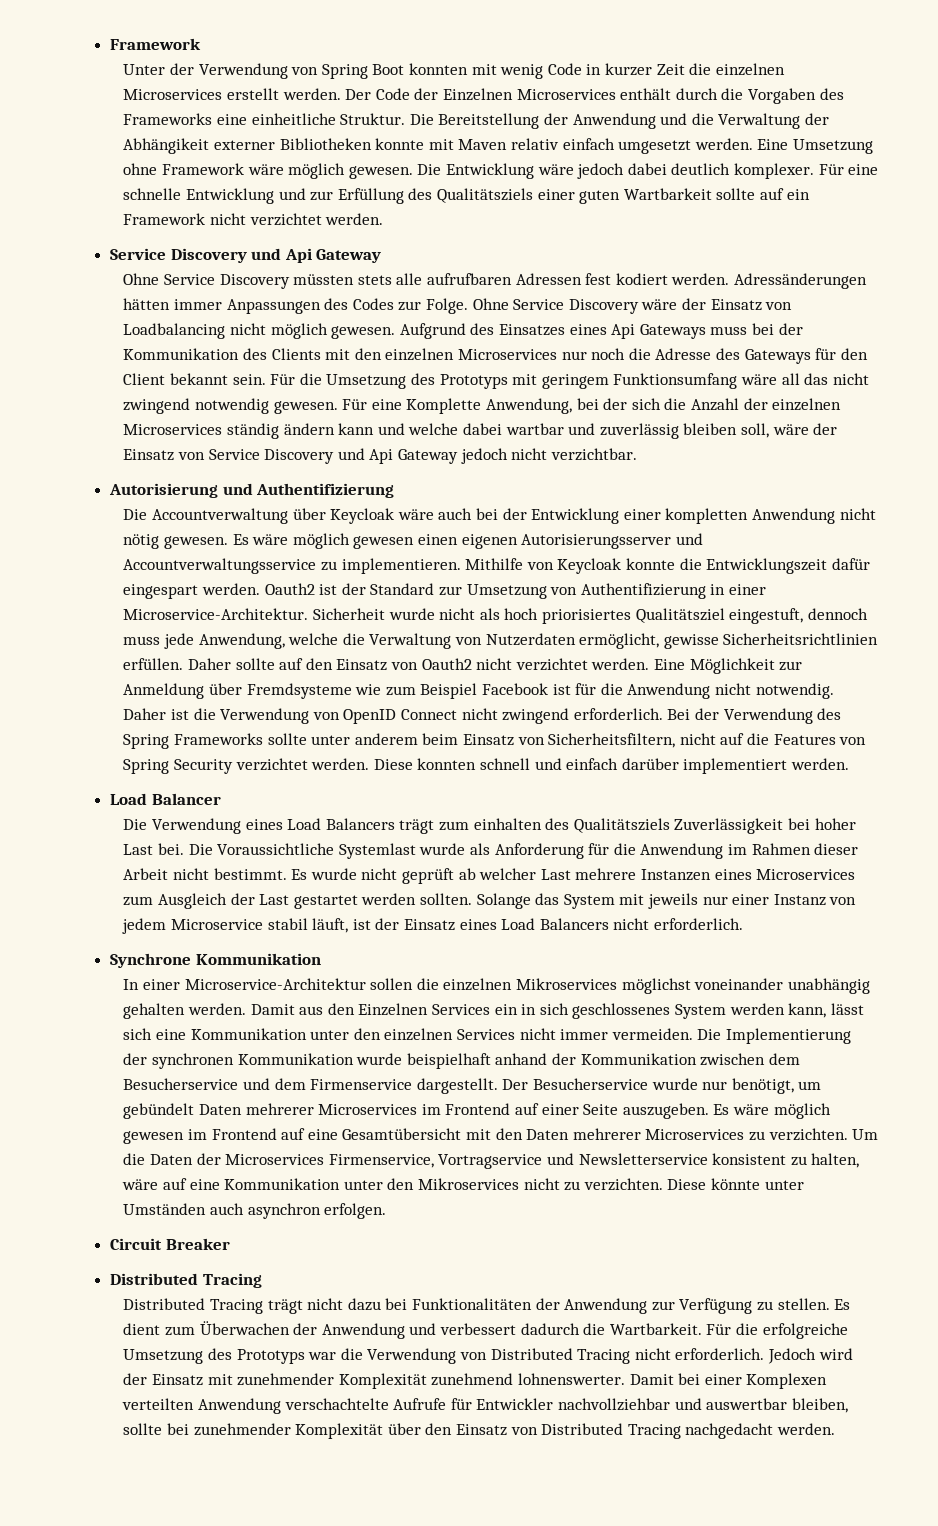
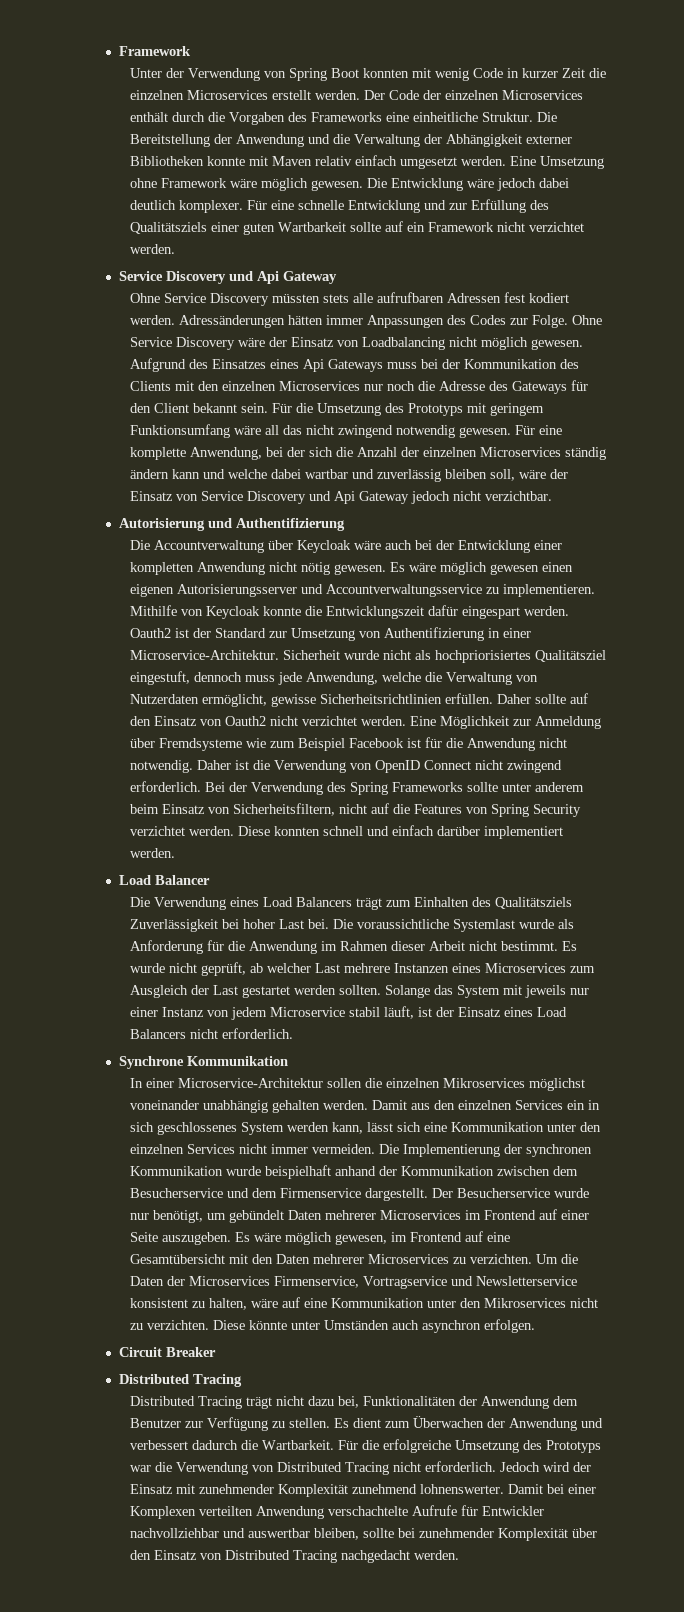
[442,88,513,101] Einzelnen -> [445,90,500,100] einzelnen
[123,138,210,154] Abhängikeit -> [446,134,523,147] Abhängigkeit
[406,398,482,414] Komplette -> [130,447,187,460] komplette
[504,608,631,624] hoch priorisiertes -> [435,650,532,663] hochpriorisiertes
[473,818,542,830] einhalten -> [414,897,470,907] Einhalten
[217,843,335,855] Voraussichtliche -> [357,919,450,929] voraussichtliche
[401,868,454,884] geprüft -> [201,962,247,976] geprüft,
[358,1003,429,1016] Einzelnen -> [458,1100,513,1110] einzelnen
[123,1131,185,1144] gewesen -> [335,1234,388,1245] gewesen,
[385,1298,408,1310] bei -> [338,1396,360,1408] bei,
(648, 1306) none -> [553,1396,579,1406] [130,1418,182,1428] dem Benutzer

